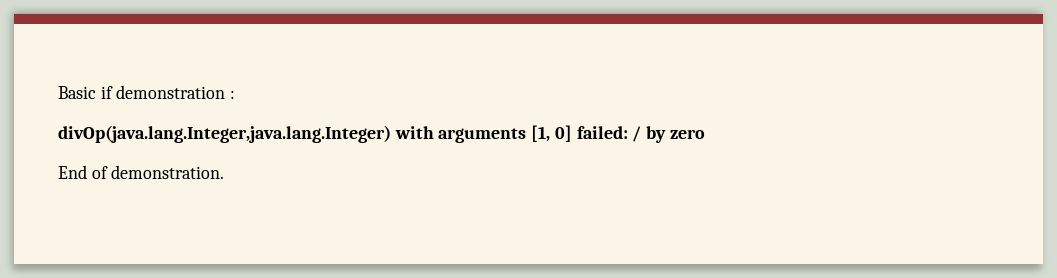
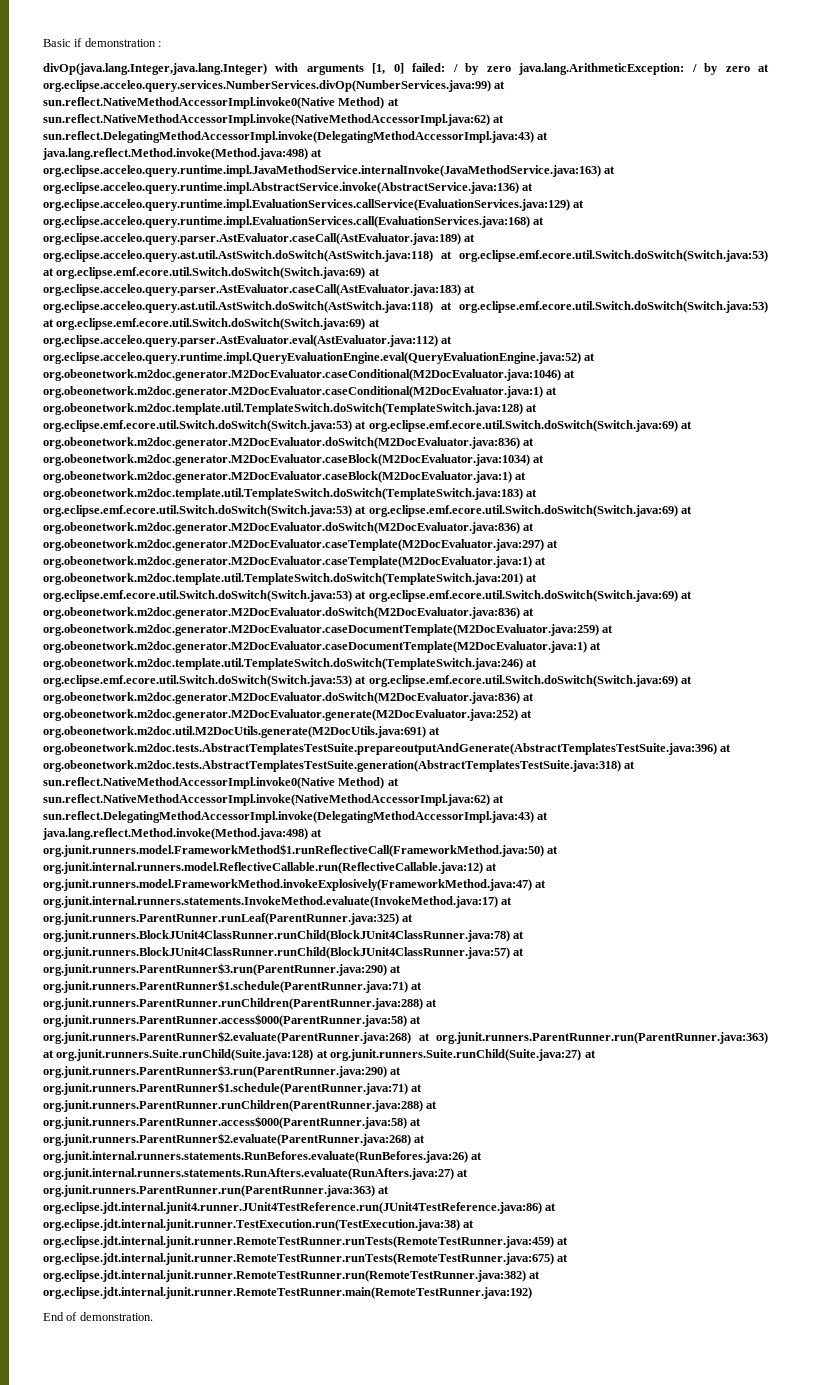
(705, 134) none -> [518,63,769,75] [43,80,506,92] [43,97,399,109] [43,114,505,126] [43,131,549,143] [42,148,323,160] [43,165,616,177] [43,182,534,194] [43,199,585,211] [43,216,545,228] [43,233,476,245] [43,250,768,262] [43,267,380,279] [43,284,476,296] [43,301,768,313] [43,318,380,330] [43,335,453,347] [43,352,596,364] [43,369,576,381] [43,386,558,398] [43,403,538,415] [43,420,693,432] [43,437,535,449] [43,454,545,466] [43,471,527,483] [43,488,538,500] [43,505,693,517] [43,522,535,534] [43,539,559,551] [43,556,547,568] [43,573,538,585] [43,590,693,602] [43,607,535,619] [43,624,614,636] [43,641,602,653] [43,658,538,670] [43,675,693,687] [43,692,535,704] [43,709,533,721] [43,726,441,738] [43,743,732,755] [43,760,636,772] [43,777,399,789] [43,794,505,806] [43,811,549,823] [42,828,323,840] [43,844,559,857] [43,862,498,874] [43,879,547,891] [43,896,513,908] [43,913,414,925] [43,930,525,942] [43,947,525,959] [43,963,402,976] [43,980,423,993] [43,998,438,1010] [43,1014,422,1027] [43,1031,768,1044] [43,1049,596,1061] [43,1065,402,1078] [43,1082,423,1095] [43,1100,438,1112] [43,1116,422,1129] [43,1133,426,1146] [43,1151,483,1163] [43,1168,469,1180] [43,1185,390,1197] [43,1202,557,1214] [43,1219,475,1231] [43,1236,569,1248] [43,1253,569,1265] [43,1270,541,1282] [43,1287,532,1299] java.lang.ArithmeticException: / by zero at org.eclipse.acceleo.query.services.NumberServices.divOp(NumberServices.java:99) at sun.reflect.NativeMethodAccessorImpl.invoke0(Native Method) at sun.reflect.NativeMethodAccessorImpl.invoke(NativeMethodAccessorImpl.java:62) at sun.reflect.DelegatingMethodAccessorImpl.invoke(DelegatingMethodAccessorImpl.java:43) at java.lang.reflect.Method.invoke(Method.java:498) at org.eclipse.acceleo.query.runtime.impl.JavaMethodService.internalInvoke(JavaMethodService.java:163) at org.eclipse.acceleo.query.runtime.impl.AbstractService.invoke(AbstractService.java:136) at org.eclipse.acceleo.query.runtime.impl.EvaluationServices.callService(EvaluationServices.java:129) at org.eclipse.acceleo.query.runtime.impl.EvaluationServices.call(EvaluationServices.java:168) at org.eclipse.acceleo.query.parser.AstEvaluator.caseCall(AstEvaluator.java:189) at org.eclipse.acceleo.query.ast.util.AstSwitch.doSwitch(AstSwitch.java:118) at org.eclipse.emf.ecore.util.Switch.doSwitch(Switch.java:53) at org.eclipse.emf.ecore.util.Switch.doSwitch(Switch.java:69) at org.eclipse.acceleo.query.parser.AstEvaluator.caseCall(AstEvaluator.java:183) at org.eclipse.acceleo.query.ast.util.AstSwitch.doSwitch(AstSwitch.java:118) at org.eclipse.emf.ecore.util.Switch.doSwitch(Switch.java:53) at org.eclipse.emf.ecore.util.Switch.doSwitch(Switch.java:69) at org.eclipse.acceleo.query.parser.AstEvaluator.eval(AstEvaluator.java:112) at org.eclipse.acceleo.query.runtime.impl.QueryEvaluationEngine.eval(QueryEvaluationEngine.java:52) at org.obeonetwork.m2doc.generator.M2DocEvaluator.caseConditional(M2DocEvaluator.java:1046) at org.obeonetwork.m2doc.generator.M2DocEvaluator.caseConditional(M2DocEvaluator.java:1) at org.obeonetwork.m2doc.template.util.TemplateSwitch.doSwitch(TemplateSwitch.java:128) at org.eclipse.emf.ecore.util.Switch.doSwitch(Switch.java:53) at org.eclipse.emf.ecore.util.Switch.doSwitch(Switch.java:69) at org.obeonetwork.m2doc.generator.M2DocEvaluator.doSwitch(M2DocEvaluator.java:836) at org.obeonetwork.m2doc.generator.M2DocEvaluator.caseBlock(M2DocEvaluator.java:1034) at org.obeonetwork.m2doc.generator.M2DocEvaluator.caseBlock(M2DocEvaluator.java:1) at org.obeonetwork.m2doc.template.util.TemplateSwitch.doSwitch(TemplateSwitch.java:183) at org.eclipse.emf.ecore.util.Switch.doSwitch(Switch.java:53) at org.eclipse.emf.ecore.util.Switch.doSwitch(Switch.java:69) at org.obeonetwork.m2doc.generator.M2DocEvaluator.doSwitch(M2DocEvaluator.java:836) at org.obeonetwork.m2doc.generator.M2DocEvaluator.caseTemplate(M2DocEvaluator.java:297) at org.obeonetwork.m2doc.generator.M2DocEvaluator.caseTemplate(M2DocEvaluator.java:1) at org.obeonetwork.m2doc.template.util.TemplateSwitch.doSwitch(TemplateSwitch.java:201) at org.eclipse.emf.ecore.util.Switch.doSwitch(Switch.java:53) at org.eclipse.emf.ecore.util.Switch.doSwitch(Switch.java:69) at org.obeonetwork.m2doc.generator.M2DocEvaluator.doSwitch(M2DocEvaluator.java:836) at org.obeonetwork.m2doc.generator.M2DocEvaluator.caseDocumentTemplate(M2DocEvaluator.java:259) at org.obeonetwork.m2doc.generator.M2DocEvaluator.caseDocumentTemplate(M2DocEvaluator.java:1) at org.obeonetwork.m2doc.template.util.TemplateSwitch.doSwitch(TemplateSwitch.java:246) at org.eclipse.emf.ecore.util.Switch.doSwitch(Switch.java:53) at org.eclipse.emf.ecore.util.Switch.doSwitch(Switch.java:69) at org.obeonetwork.m2doc.generator.M2DocEvaluator.doSwitch(M2DocEvaluator.java:836) at org.obeonetwork.m2doc.generator.M2DocEvaluator.generate(M2DocEvaluator.java:252) at org.obeonetwork.m2doc.util.M2DocUtils.generate(M2DocUtils.java:691) at org.obeonetwork.m2doc.tests.AbstractTemplatesTestSuite.prepareoutputAndGenerate(AbstractTemplatesTestSuite.java:396) at org.obeonetwork.m2doc.tests.AbstractTemplatesTestSuite.generation(AbstractTemplatesTestSuite.java:318) at sun.reflect.NativeMethodAccessorImpl.invoke0(Native Method) at sun.reflect.NativeMethodAccessorImpl.invoke(NativeMethodAccessorImpl.java:62) at sun.reflect.DelegatingMethodAccessorImpl.invoke(DelegatingMethodAccessorImpl.java:43) at java.lang.reflect.Method.invoke(Method.java:498) at org.junit.runners.model.FrameworkMethod$1.runReflectiveCall(FrameworkMethod.java:50) at org.junit.internal.runners.model.ReflectiveCallable.run(ReflectiveCallable.java:12) at org.junit.runners.model.FrameworkMethod.invokeExplosively(FrameworkMethod.java:47) at org.junit.internal.runners.statements.InvokeMethod.evaluate(InvokeMethod.java:17) at org.junit.runners.ParentRunner.runLeaf(ParentRunner.java:325) at org.junit.runners.BlockJUnit4ClassRunner.runChild(BlockJUnit4ClassRunner.java:78) at org.junit.runners.BlockJUnit4ClassRunner.runChild(BlockJUnit4ClassRunner.java:57) at org.junit.runners.ParentRunner$3.run(ParentRunner.java:290) at org.junit.runners.ParentRunner$1.schedule(ParentRunner.java:71) at org.junit.runners.ParentRunner.runChildren(ParentRunner.java:288) at org.junit.runners.ParentRunner.access$000(ParentRunner.java:58) at org.junit.runners.ParentRunner$2.evaluate(ParentRunner.java:268) at org.junit.runners.ParentRunner.run(ParentRunner.java:363) at org.junit.runners.Suite.runChild(Suite.java:128) at org.junit.runners.Suite.runChild(Suite.java:27) at org.junit.runners.ParentRunner$3.run(ParentRunner.java:290) at org.junit.runners.ParentRunner$1.schedule(ParentRunner.java:71) at org.junit.runners.ParentRunner.runChildren(ParentRunner.java:288) at org.junit.runners.ParentRunner.access$000(ParentRunner.java:58) at org.junit.runners.ParentRunner$2.evaluate(ParentRunner.java:268) at org.junit.internal.runners.statements.RunBefores.evaluate(RunBefores.java:26) at org.junit.internal.runners.statements.RunAfters.evaluate(RunAfters.java:27) at org.junit.runners.ParentRunner.run(ParentRunner.java:363) at org.eclipse.jdt.internal.junit4.runner.JUnit4TestReference.run(JUnit4TestReference.java:86) at org.eclipse.jdt.internal.junit.runner.TestExecution.run(TestExecution.java:38) at org.eclipse.jdt.internal.junit.runner.RemoteTestRunner.runTests(RemoteTestRunner.java:459) at org.eclipse.jdt.internal.junit.runner.RemoteTestRunner.runTests(RemoteTestRunner.java:675) at org.eclipse.jdt.internal.junit.runner.RemoteTestRunner.run(RemoteTestRunner.java:382) at org.eclipse.jdt.internal.junit.runner.RemoteTestRunner.main(RemoteTestRunner.java:192)

